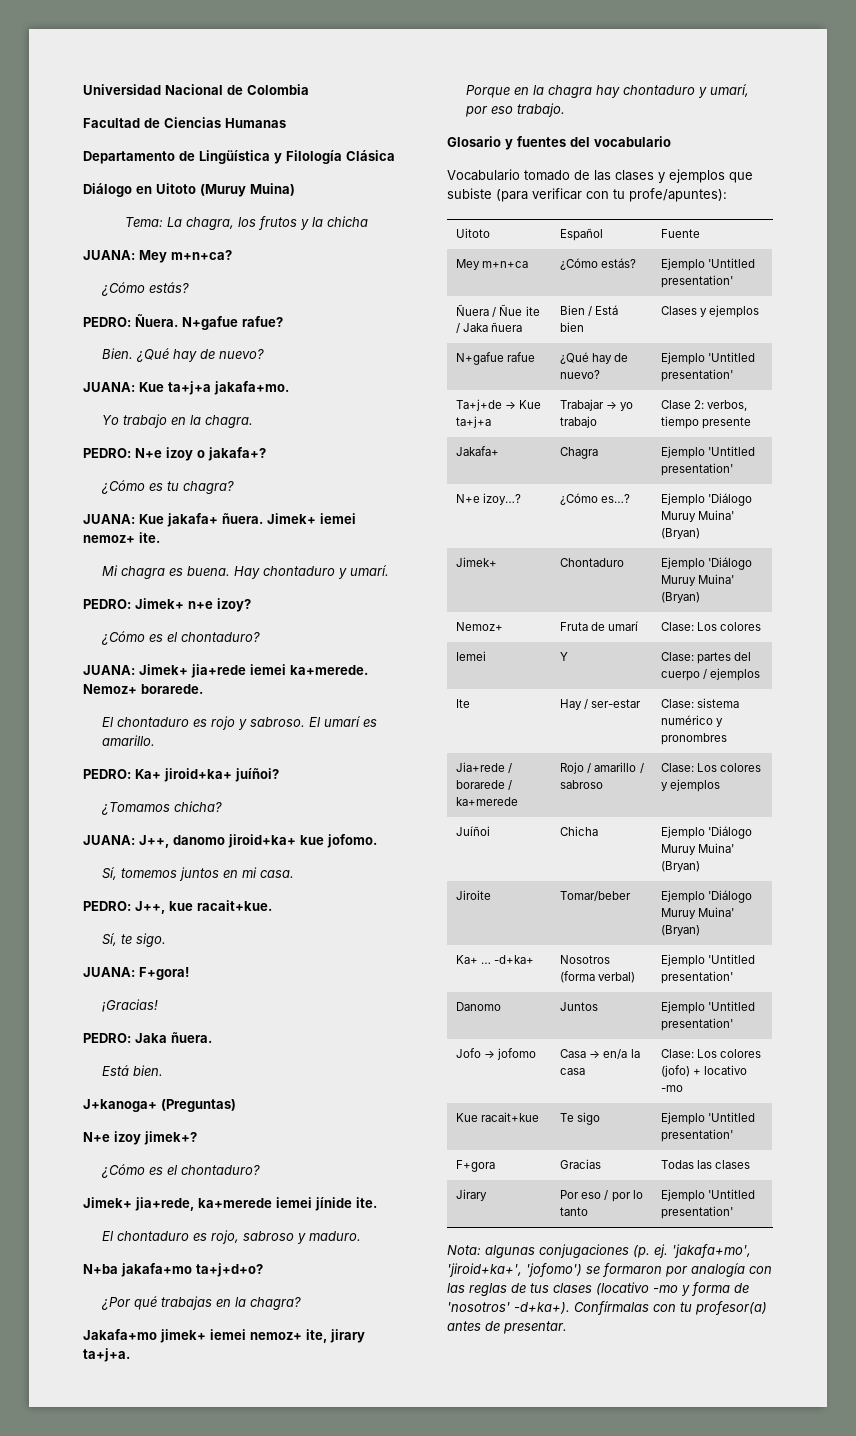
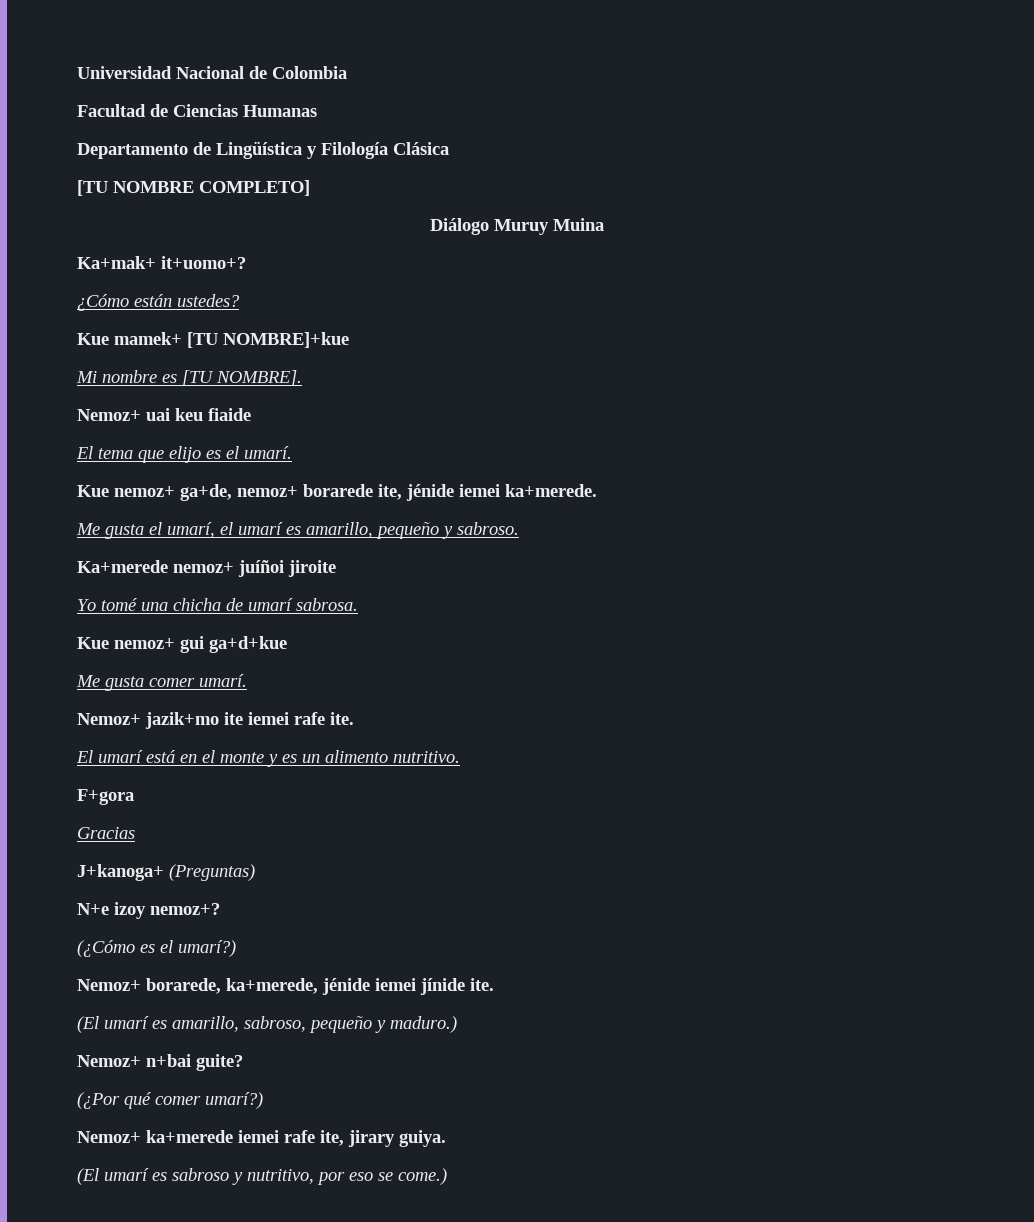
[83,183,295,197] [124,216,368,230] [83,250,232,263] [101,282,190,296] [83,314,283,330] [102,348,265,362] [83,381,289,395] [102,414,254,428] [83,447,266,461] [101,480,235,494] [83,513,356,527] [83,532,160,543] [102,565,390,579] [83,598,251,612] [101,631,261,645] [83,664,368,678] [83,684,203,694] [102,716,378,730] [102,735,156,746] [83,768,279,782] [101,801,223,815] [83,834,377,848] [102,867,295,881] [83,900,272,914] [102,933,167,947] [83,967,189,980] [102,999,159,1012] [83,1032,212,1043] [102,1065,164,1076] [83,1099,236,1112] [83,1131,197,1145] [101,1164,261,1178] [83,1197,377,1211] [102,1230,362,1244] [83,1263,263,1277] [101,1296,302,1310] [83,1329,365,1343] [83,1348,130,1362] [466,84,750,98] [465,103,566,117] [447,136,671,150] [447,169,753,183] [447,188,727,202] [456,228,491,238] [560,228,604,241] [661,229,701,238] [456,259,529,270] [560,258,637,270] [661,258,756,271] [661,275,734,288] [456,304,540,318] [456,322,523,334] [560,305,619,317] [560,322,585,332] [661,305,760,318] [456,352,536,365] [560,352,629,364] [560,370,601,379] [661,352,756,365] [661,369,734,382] [456,399,542,411] [456,416,492,428] [560,399,634,411] [560,416,598,428] [661,400,748,411] [661,416,752,429] [456,446,500,456] [560,447,599,459] [661,446,756,459] [661,463,734,476] [456,493,522,505] [560,493,631,505] [661,493,753,506] [661,510,735,522] [661,528,701,539] [456,557,498,567] [560,558,625,567] [661,557,753,570] [661,574,735,586] [661,592,701,603] [456,622,504,631] [560,621,639,631] [661,622,762,631] [456,651,487,661] [560,652,569,661] [661,652,752,664] [661,668,761,681] [456,699,471,708] [560,699,642,710] [661,698,740,708] [661,715,724,727] [661,733,728,745] [456,762,513,774] [456,780,513,791] [456,797,519,806] [560,762,644,774] [560,780,604,789] [661,763,762,772] [661,779,721,792] [456,826,491,836] [560,826,599,836] [661,826,753,839] [661,843,735,855] [661,861,701,872] [456,890,492,900] [560,891,632,902] [661,890,753,903] [661,907,735,919] [661,925,701,936] [456,955,535,964] [560,955,611,964] [560,971,636,983] [661,954,756,967] [661,971,734,984] [456,1002,502,1011] [560,1002,599,1011] [661,1001,756,1014] [661,1018,734,1031] [456,1048,537,1060] [560,1049,640,1060] [560,1068,586,1075] [661,1049,762,1058] [661,1065,748,1077] [661,1085,684,1092] [456,1112,540,1122] [560,1112,601,1125] [661,1112,756,1125] [661,1129,734,1142] [456,1160,496,1172] [560,1159,602,1169] [661,1160,751,1169] [456,1189,488,1201] [560,1190,643,1202] [560,1207,589,1216] [661,1189,756,1202] [661,1206,734,1219] [447,1244,751,1258] [447,1263,772,1277] [447,1282,749,1296] [447,1301,767,1315] [447,1321,567,1334] Diálogo en Uitoto (Muruy Muina) // Tema: La chagra, los frutos y la chicha // JUANA: Mey m+n+ca? // ¿Cómo estás? // PEDRO: Ñuera. N+gafue rafue? // Bien. ¿Qué hay de nuevo? // JUANA: Kue ta+j+a jakafa+mo. // Yo trabajo en la chagra. // PEDRO: N+e izoy o jakafa+? // ¿Cómo es tu chagra? // JUANA: Kue jakafa+ ñuera. Jimek+ iemei nemoz+ ite. // Mi chagra es buena. Hay chontaduro y umarí. // PEDRO: Jimek+ n+e izoy? // ¿Cómo es el chontaduro? // JUANA: Jimek+ jia+rede iemei ka+merede. Nemoz+ borarede. // El chontaduro es rojo y sabroso. El umarí es amarillo. // PEDRO: Ka+ jiroid+ka+ juíñoi? // ¿Tomamos chicha? // JUANA: J++, danomo jiroid+ka+ kue jofomo. // Sí, tomemos juntos en mi casa. // PEDRO: J++, kue racait+kue. // Sí, te sigo. // JUANA: F+gora! // ¡Gracias! // PEDRO: Jaka ñuera. // Está bien. // J+kanoga+ (Preguntas) // N+e izoy jimek+? // ¿Cómo es el chontaduro? // Jimek+ jia+rede, ka+merede iemei jínide ite. // El chontaduro es rojo, sabroso y maduro. // N+ba jakafa+mo ta+j+d+o? // ¿Por qué trabajas en la chagra? // Jakafa+mo jimek+ iemei nemoz+ ite, jirary ta+j+a. // Porque en la chagra hay chontaduro y umarí, por eso trabajo. // Glosario y fuentes del vocabulario // Vocabulario tomado de las clases y ejemplos que subiste (para verificar con tu profe/apuntes): // Uitoto | Español | Fuente // Mey m+n+ca | ¿Cómo estás? | Ejemplo 'Untitled presentation' // Ñuera / Ñue ite / Jaka ñuera | Bien / Está bien | Clases y ejemplos // N+gafue rafue | ¿Qué hay de nuevo? | Ejemplo 'Untitled presentation' // Ta+j+de → Kue ta+j+a | Trabajar → yo trabajo | Clase 2: verbos, tiempo presente // Jakafa+ | Chagra | Ejemplo 'Untitled presentation' // N+e izoy…? | ¿Cómo es…? | Ejemplo 'Diálogo Muruy Muina' (Bryan) // Jimek+ | Chontaduro | Ejemplo 'Diálogo Muruy Muina' (Bryan) // Nemoz+ | Fruta de umarí | Clase: Los colores // Iemei | Y | Clase: partes del cuerpo / ejemplos // Ite | Hay / ser-estar | Clase: sistema numérico y pronombres // Jia+rede / borarede / ka+merede | Rojo / amarillo / sabroso | Clase: Los colores y ejemplos // Juíñoi | Chicha | Ejemplo 'Diálogo Muruy Muina' (Bryan) // Jiroite | Tomar/beber | Ejemplo 'Diálogo Muruy Muina' (Bryan) // Ka+ … -d+ka+ | Nosotros (forma verbal) | Ejemplo 'Untitled presentation' // Danomo | Juntos | Ejemplo 'Untitled presentation' // Jofo → jofomo | Casa → en/a la casa | Clase: Los colores (jofo) + locativo -mo // Kue racait+kue | Te sigo | Ejemplo 'Untitled presentation' // F+gora | Gracias | Todas las clases // Jirary | Por eso / por lo tanto | Ejemplo 'Untitled presentation' // Nota: algunas conjugaciones (p. ej. 'jakafa+mo', 'jiroid+ka+', 'jofomo') se formaron por analogía con las reglas de tus clases (locativo -mo y forma de 'nosotros' -d+ka+). Confírmalas con tu profesor(a) antes de presentar. -> [77,180,310,196] [430,218,604,235] [77,256,246,269] [77,294,240,311] [77,332,349,348] [76,370,302,386] [77,408,251,421] [76,446,292,463] [77,484,597,501] [76,522,519,539] [77,560,336,577] [77,598,358,611] [77,636,287,653] [76,674,247,691] [77,712,354,729] [76,750,460,767] [77,789,134,805] [77,827,135,839] [77,864,255,881] [77,902,220,919] [77,940,236,957] [77,978,494,995] [77,1016,457,1033] [77,1054,243,1071] [77,1092,263,1109] [77,1130,446,1147] [77,1168,447,1185] [TU NOMBRE COMPLETO] // Diálogo Muruy Muina // Ka+mak+ it+uomo+? // ¿Cómo están ustedes? // Kue mamek+ [TU NOMBRE]+kue // Mi nombre es [TU NOMBRE]. // Nemoz+ uai keu fiaide // El tema que elijo es el umarí. // Kue nemoz+ ga+de, nemoz+ borarede ite, jénide iemei ka+merede. // Me gusta el umarí, el umarí es amarillo, pequeño y sabroso. // Ka+merede nemoz+ juíñoi jiroite // Yo tomé una chicha de umarí sabrosa. // Kue nemoz+ gui ga+d+kue // Me gusta comer umarí. // Nemoz+ jazik+mo ite iemei rafe ite. // El umarí está en el monte y es un alimento nutritivo. // F+gora // Gracias // J+kanoga+ (Preguntas) // N+e izoy nemoz+? // (¿Cómo es el umarí?) // Nemoz+ borarede, ka+merede, jénide iemei jínide ite. // (El umarí es amarillo, sabroso, pequeño y maduro.) // Nemoz+ n+bai guite? // (¿Por qué comer umarí?) // Nemoz+ ka+merede iemei rafe ite, jirary guiya. // (El umarí es sabroso y nutritivo, por eso se come.)

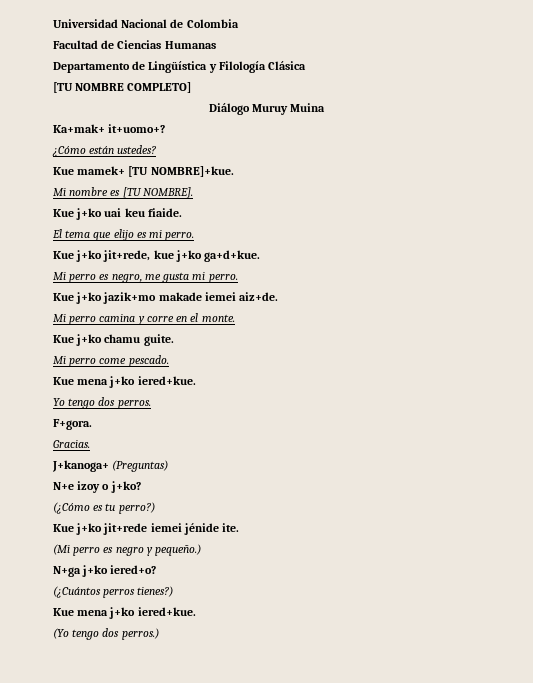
[223,332,349,348] NOMBRE]+kue -> [150,166,234,177] NOMBRE]+kue.
[77,409,141,421] Nemoz+ -> [53,208,103,220] Kue j+ko
[208,408,251,421] fiaide -> [147,208,182,217] fiaide.
[226,446,292,459] [77,484,597,501] [76,522,519,539] [77,560,336,577] [77,598,358,611] [77,636,287,653] [76,674,247,691] [77,712,354,729] [76,750,460,767] [77,789,134,805] [77,827,135,839] el umarí. // Kue nemoz+ ga+de, nemoz+ borarede ite, jénide iemei ka+merede. // Me gusta el umarí, el umarí es amarillo, pequeño y sabroso. // Ka+merede nemoz+ juíñoi jiroite // Yo tomé una chicha de umarí sabrosa. // Kue nemoz+ gui ga+d+kue // Me gusta comer umarí. // Nemoz+ jazik+mo ite iemei rafe ite. // El umarí está en el monte y es un alimento nutritivo. // F+gora // Gracias -> [149,230,195,241] [53,250,261,262] [53,272,238,283] [53,292,279,304] [53,313,235,325] [53,334,174,346] [53,355,169,367] [53,376,196,388] [53,397,151,409] [53,419,92,430] [53,440,90,448] mi perro. // Kue j+ko jit+rede, kue j+ko ga+d+kue. // Mi perro es negro, me gusta mi perro. // Kue j+ko jazik+mo makade iemei aiz+de. // Mi perro camina y corre en el monte. // Kue j+ko chamu guite. // Mi perro come pescado. // Kue mena j+ko iered+kue. // Yo tengo dos perros. // F+gora. // Gracias.
[150,903,220,915] nemoz+? -> [102,481,141,493] o j+ko?
[160,940,236,957] [77,978,494,995] [77,1016,457,1033] [77,1054,243,1071] [77,1092,263,1109] [77,1130,446,1147] [77,1168,447,1185] el umarí?) // Nemoz+ borarede, ka+merede, jénide iemei jínide ite. // (El umarí es amarillo, sabroso, pequeño y maduro.) // Nemoz+ n+bai guite? // (¿Por qué comer umarí?) // Nemoz+ ka+merede iemei rafe ite, jirary guiya. // (El umarí es sabroso y nutritivo, por eso se come.) -> [105,502,155,514] [53,523,240,535] [53,544,202,556] [53,565,157,577] [53,586,174,598] [53,607,196,619] [53,628,159,640] tu perro?) // Kue j+ko jit+rede iemei jénide ite. // (Mi perro es negro y pequeño.) // N+ga j+ko iered+o? // (¿Cuántos perros tienes?) // Kue mena j+ko iered+kue. // (Yo tengo dos perros.)

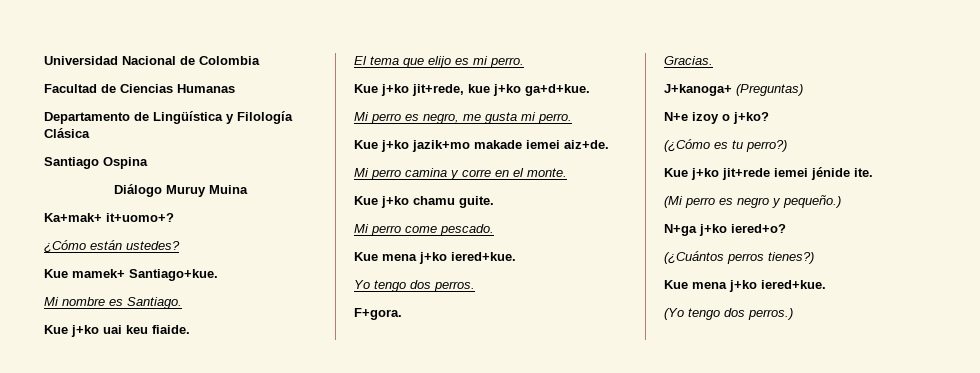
[53,82,192,93] [TU NOMBRE COMPLETO] -> [44,157,148,169] Santiago Ospina
[128,166,234,177] [TU NOMBRE]+kue. -> [129,269,218,281] Santiago+kue.
[122,187,193,198] [TU NOMBRE]. -> [127,297,182,309] Santiago.

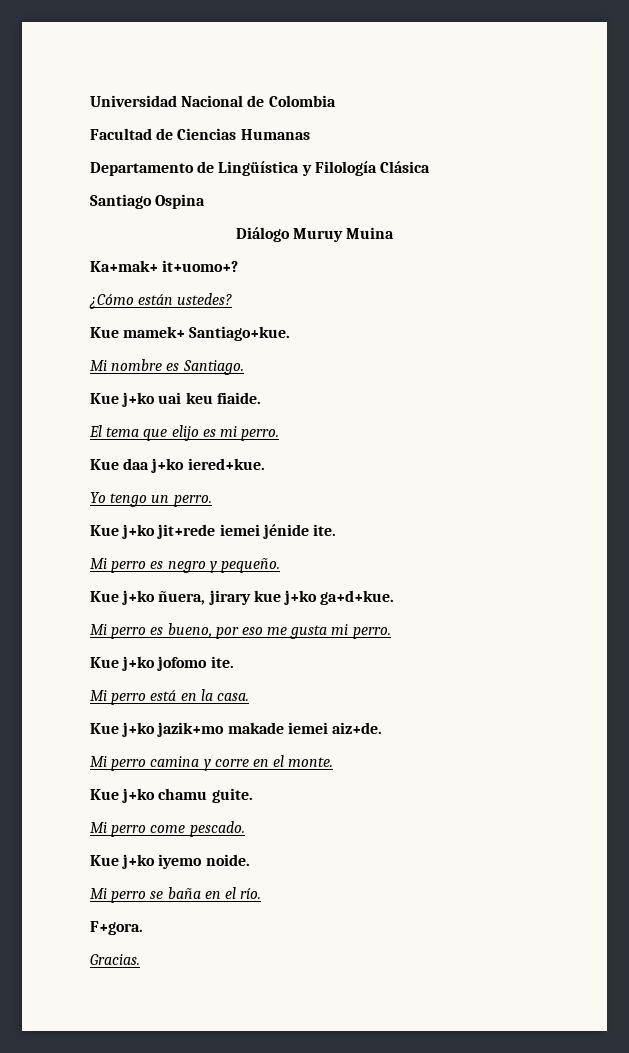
[381,84,464,96] j+ko jit+rede, -> [123,458,265,473] [90,492,212,507] [90,524,336,539] [90,558,280,573] [90,590,251,605] daa j+ko iered+kue. // Yo tengo un perro. // Kue j+ko jit+rede iemei jénide ite. // Mi perro es negro y pequeño. // Kue j+ko ñuera, jirary
[423,113,459,124] negro, -> [167,623,263,639] bueno, por eso
(572, 118) none -> [90,656,234,671] [90,689,249,705] // Kue j+ko jofomo ite. // Mi perro está en la casa.
[382,252,516,264] [354,280,475,292] [354,308,402,320] [664,56,713,65] [664,84,803,96] [664,112,769,124] [664,139,787,152] [664,167,873,180] [664,195,841,208] [664,224,786,236] [664,251,814,264] [664,280,826,292] [664,308,793,320] mena j+ko iered+kue. // Yo tengo dos perros. // F+gora. // Gracias. // J+kanoga+ (Preguntas) // N+e izoy o j+ko? // (¿Cómo es tu perro?) // Kue j+ko jit+rede iemei jénide ite. // (Mi perro es negro y pequeño.) // N+ga j+ko iered+o? // (¿Cuántos perros tienes?) // Kue mena j+ko iered+kue. // (Yo tengo dos perros.) -> [122,854,250,869] [90,887,262,903] [90,921,143,935] [90,954,140,965] j+ko iyemo noide. // Mi perro se baña en el río. // F+gora. // Gracias.

